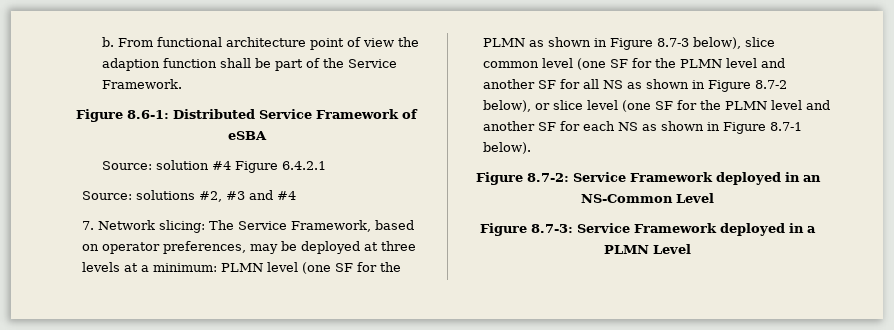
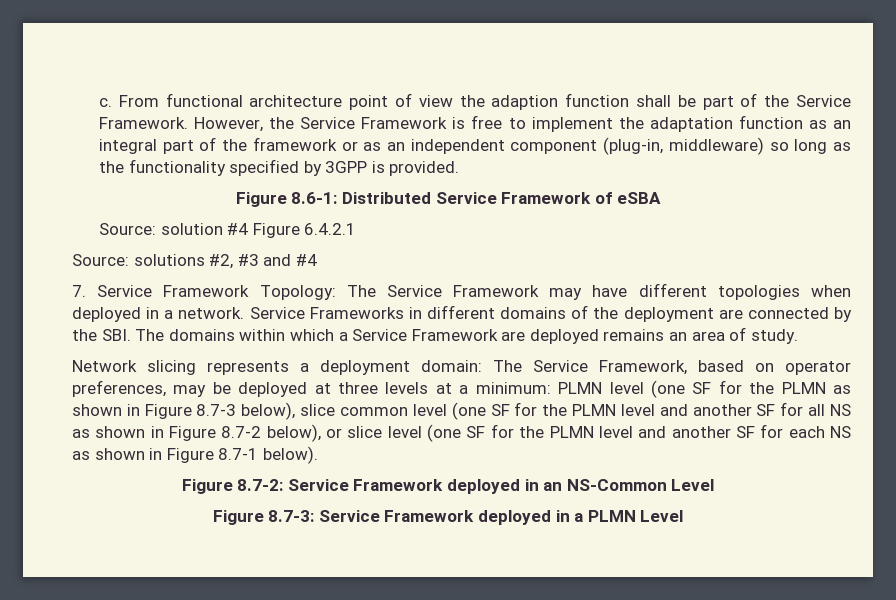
[101,37,114,47] b. -> [98,98,112,107] c.
(182, 84) none -> [193,115,851,132] [98,137,852,155] [98,159,460,176] However, the Service Framework is free to implement the adaptation function as an integral part of the framework or as an independent component (plug-in, middleware) so long as the functionality specified by 3GPP is provided.
[97,220,205,233] Network slicing: -> [97,283,852,300] [71,305,853,322] [71,327,798,344] [71,360,482,375] Service Framework Topology: The Service Framework may have different topologies when deployed in a network. Service Frameworks in different domains of the deployment are connected by the SBI. The domains within which a Service Framework are deployed remains an area of study. // Network slicing represents a deployment domain:

